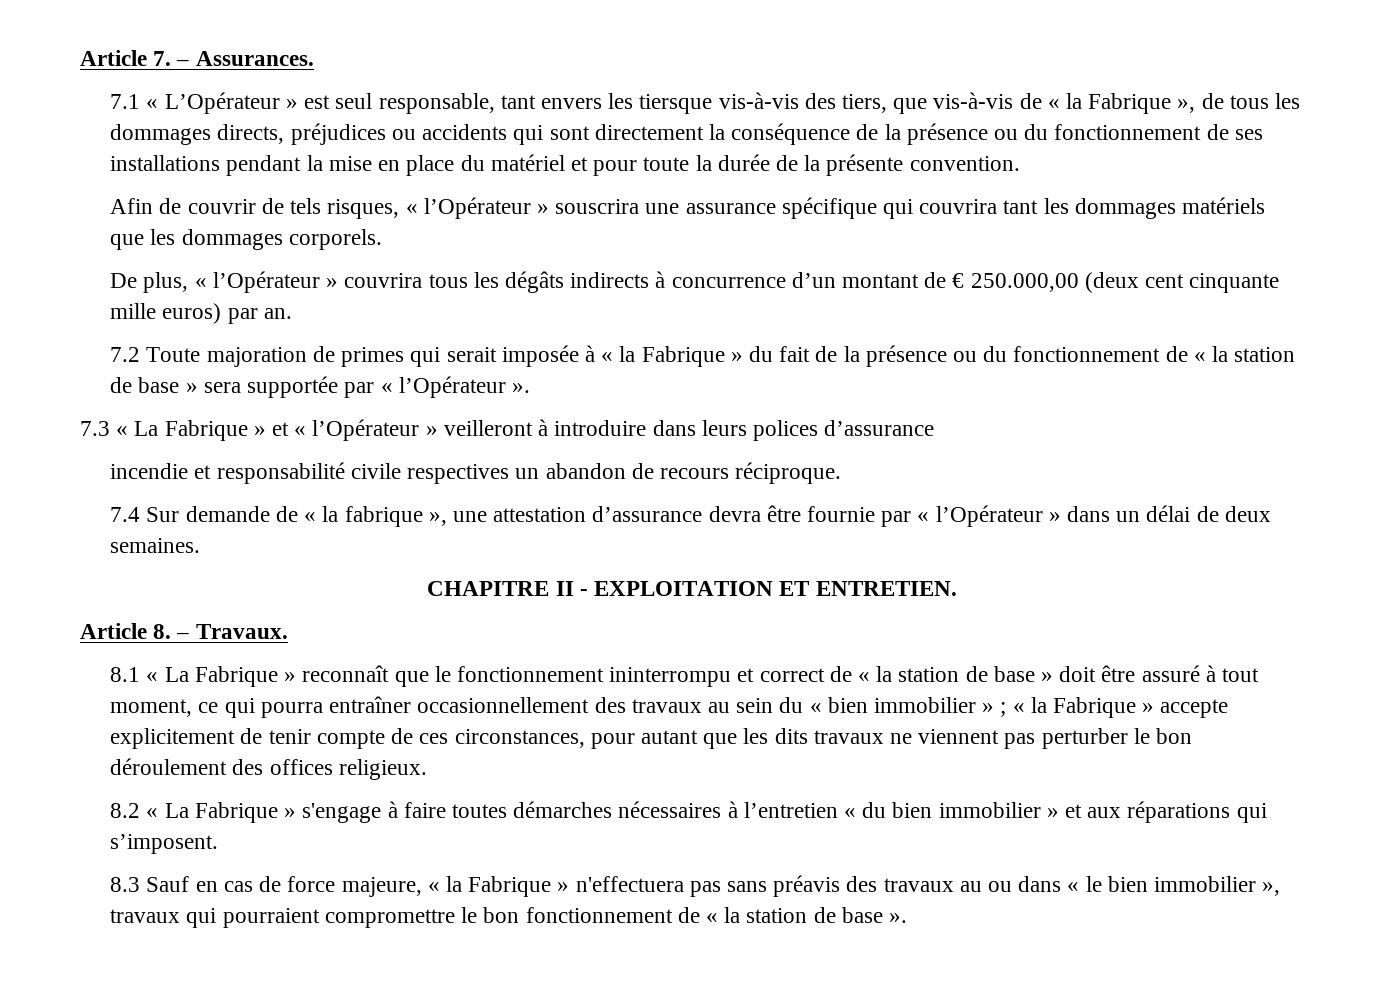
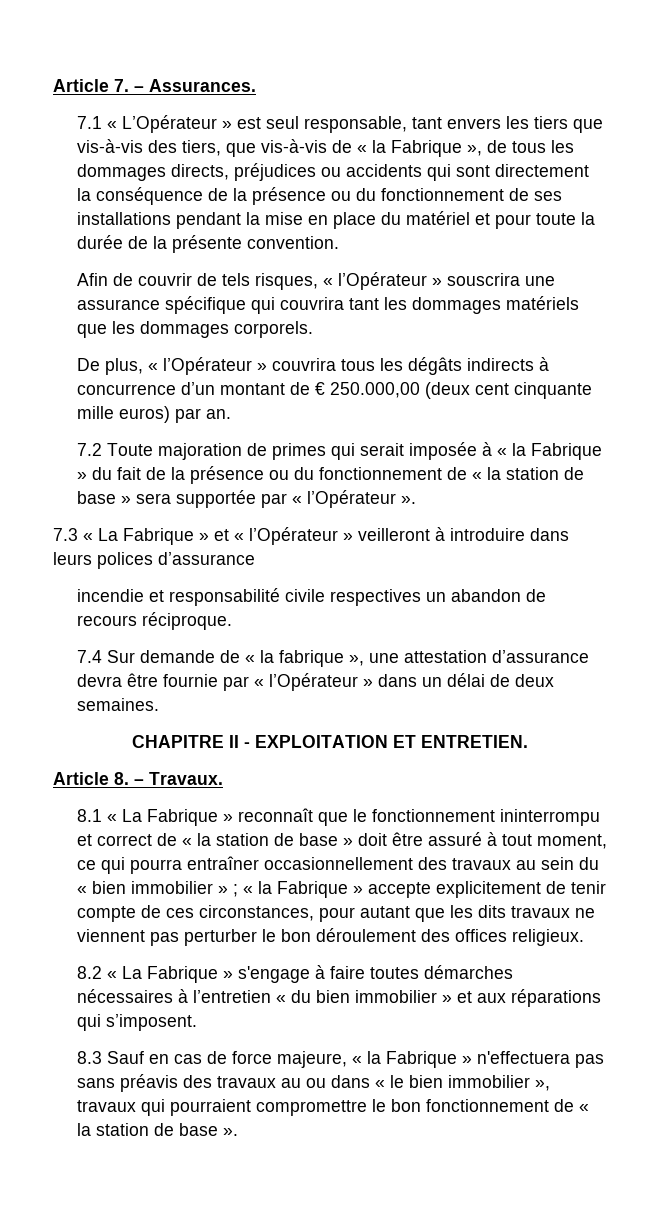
[639,94,713,114] tiersque -> [533,116,603,133] tiers que

